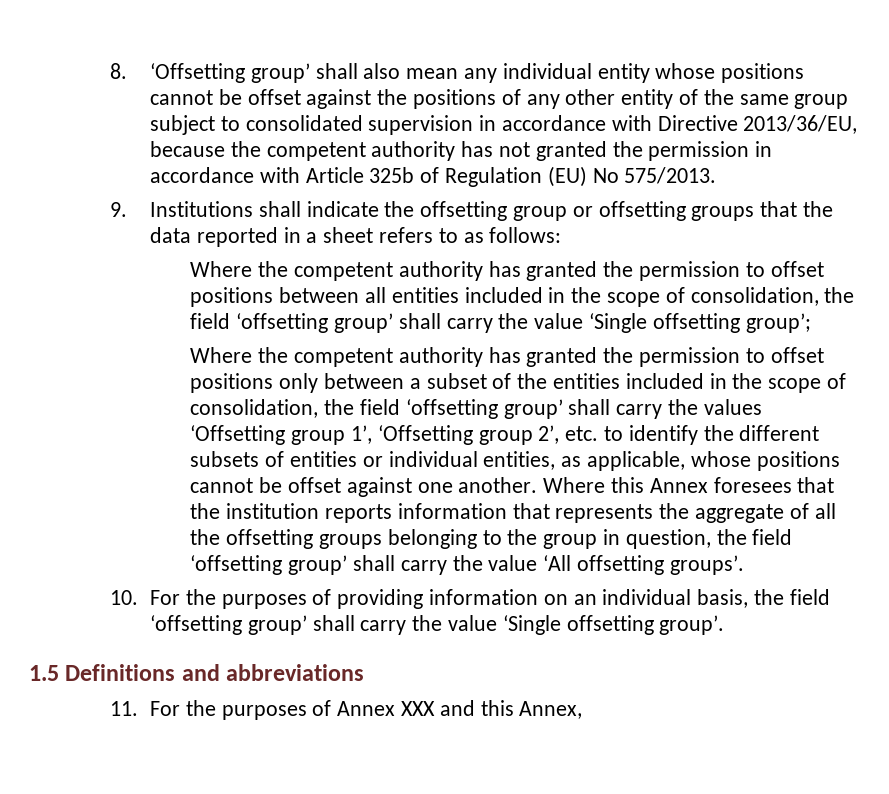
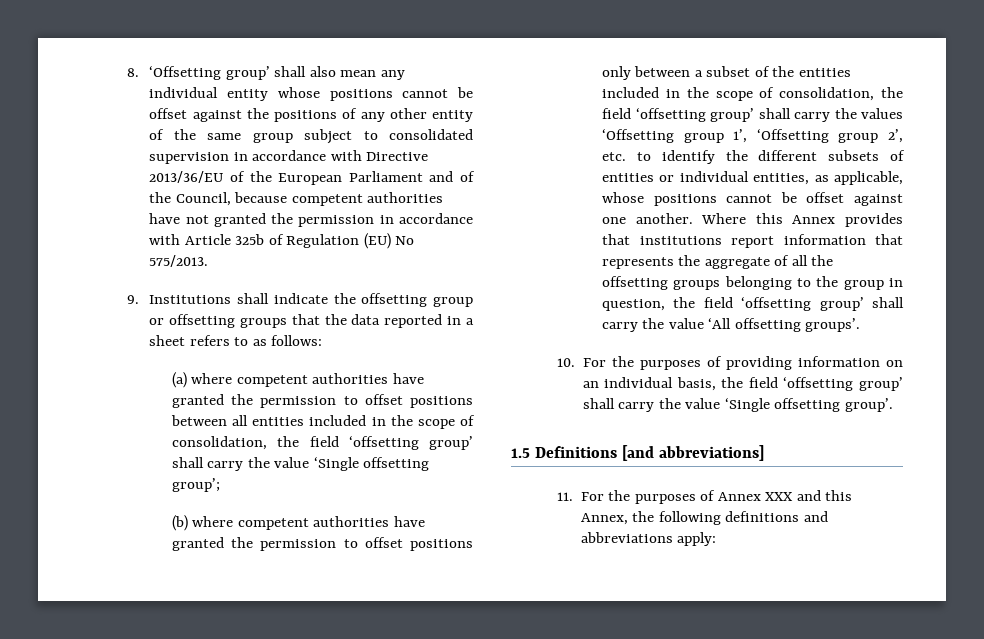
[743,115,858,134] [149,141,494,161] 2013/36/EU, because the competent authority has -> [149,171,475,185] [149,192,444,206] [149,213,181,224] 2013/36/EU of the European Parliament and of the Council, because competent authorities have
[190,261,521,281] Where the competent authority has -> [172,372,424,388] (a) where competent authorities have
[190,347,521,367] Where the competent authority has -> [172,515,425,531] (b) where competent authorities have
[713,477,835,493] [190,503,392,523] foresees that the institution reports -> [845,213,903,227] [602,234,775,248] provides that institutions report
[181,664,365,681] and abbreviations -> [621,445,764,461] [and abbreviations]
(583, 710) none -> [632,511,828,525] [580,532,717,546] the following definitions and abbreviations apply:

